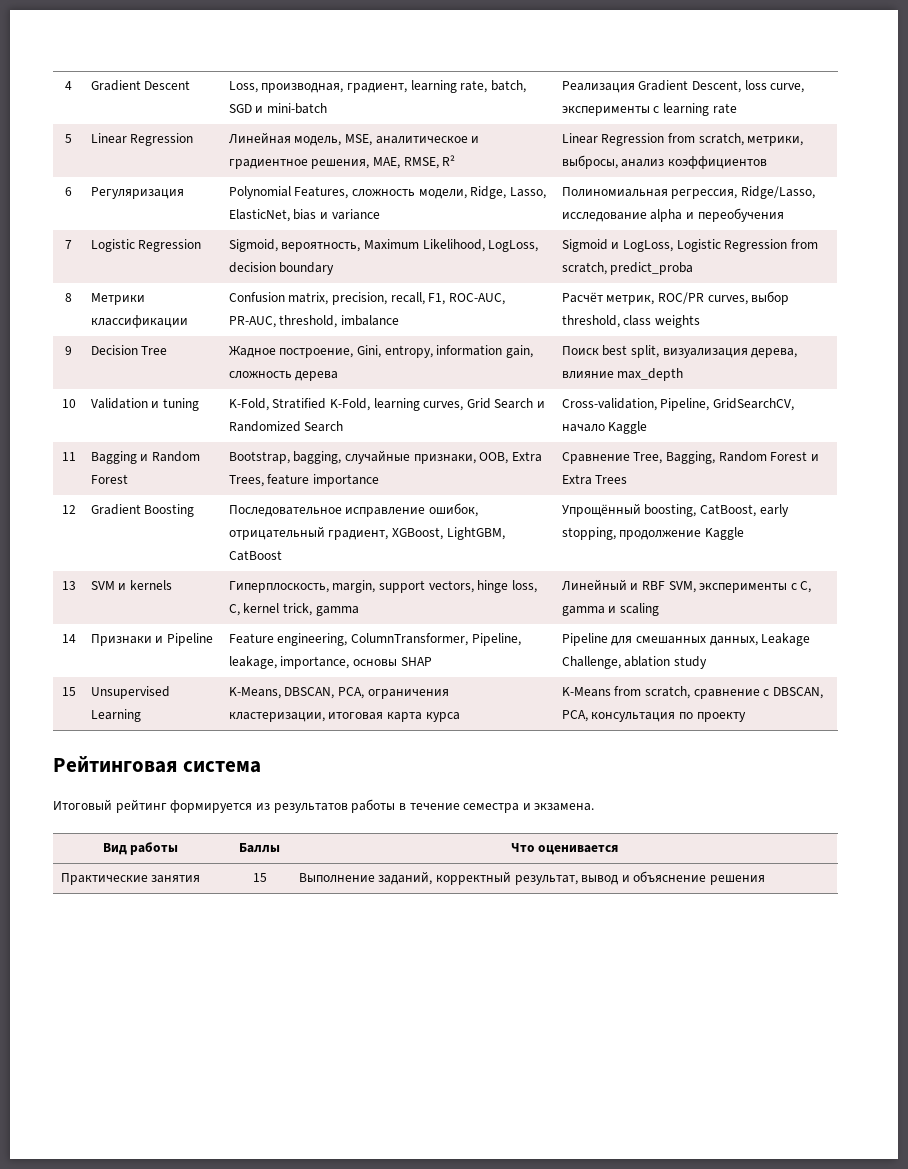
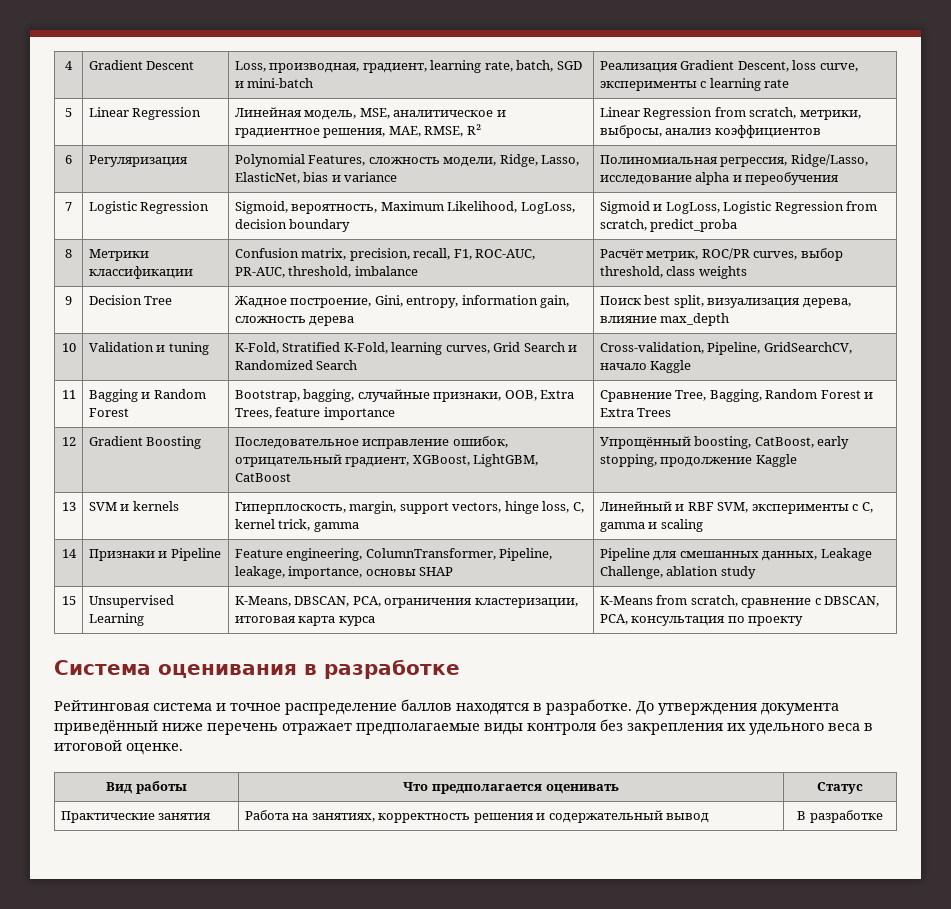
[53,756,261,773] [53,799,595,813] [102,842,179,855] [239,843,280,853] [510,843,619,855] [60,873,201,885] [252,873,267,882] [298,871,766,885] Рейтинговая система // Итоговый рейтинг формируется из результатов работы в течение семестра и экзамена. // Вид работы | Баллы | Что оценивается // Практические занятия | 15 | Выполнение заданий, корректный результат, вывод и объяснение решения -> [54,659,460,679] [54,699,839,715] [54,719,873,735] [54,740,183,755] [106,781,187,794] [403,782,619,794] [817,782,863,794] [60,811,212,823] [244,810,710,823] [797,810,883,823] Система оценивания в разработке // Рейтинговая система и точное распределение баллов находятся в разработке. До утверждения документа приведённый ниже перечень отражает предполагаемые виды контроля без закрепления их удельного веса в итоговой оценке. // Вид работы | Что предполагается оценивать | Статус // Практические занятия | Работа на занятиях, корректность решения и содержательный вывод | В разработке

